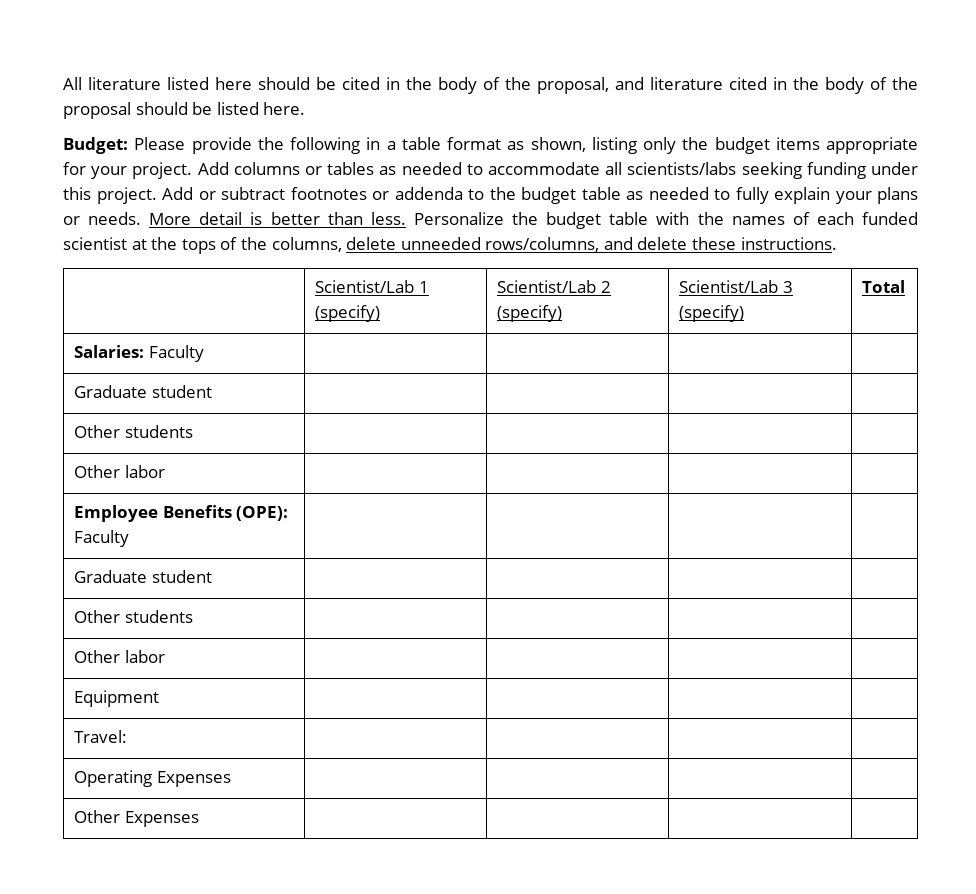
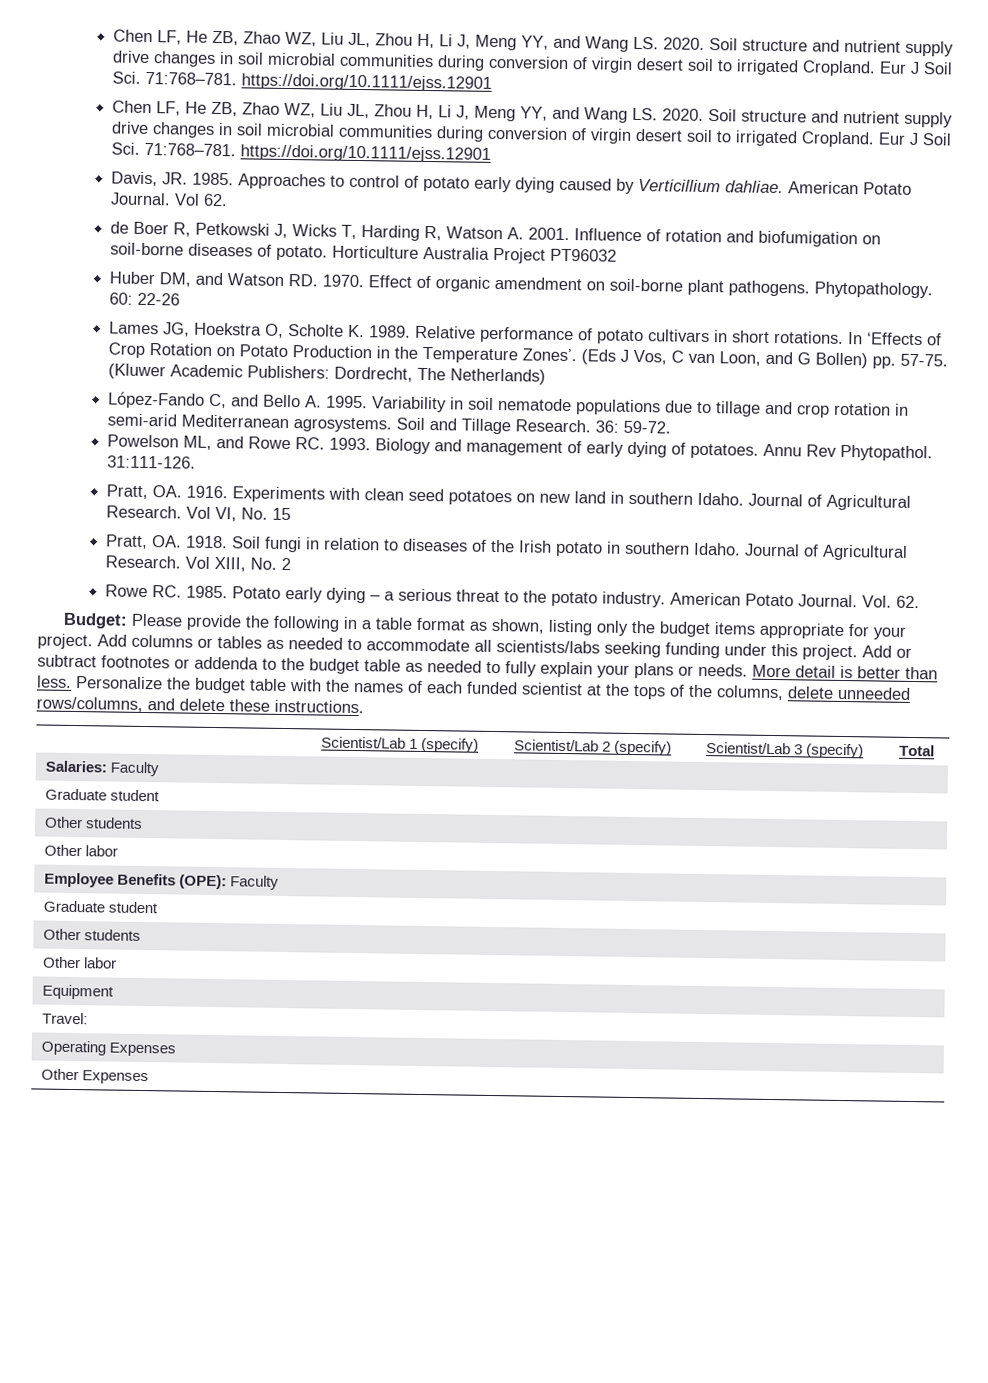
[63,77,918,94] [63,102,306,119] All literature listed here should be cited in the body of the proposal, and literature cited in the body of the proposal should be listed here. -> [113,29,955,57] [112,50,954,77] [112,71,493,92] [112,100,954,128] [111,121,953,148] [111,142,492,163] [111,171,913,195] [110,192,229,207] [110,221,882,248] [110,242,618,264] [109,271,934,299] [109,292,181,306] [109,321,943,346] [108,342,949,369] [108,363,547,385] [108,391,910,418] [107,413,672,435] [107,434,934,462] [107,455,197,469] [106,484,912,511] [106,505,292,522] [106,534,909,561] [105,555,292,572] [105,584,921,609] Chen LF, He ZB, Zhao WZ, Liu JL, Zhou H, Li J, Meng YY, and Wang LS. 2020. Soil structure and nutrient supply drive changes in soil microbial communities during conversion of virgin desert soil to irrigated Cropland. Eur J Soil Sci. 71:768–781. https://doi.org/10.1111/ejss.12901 // Chen LF, He ZB, Zhao WZ, Liu JL, Zhou H, Li J, Meng YY, and Wang LS. 2020. Soil structure and nutrient supply drive changes in soil microbial communities during conversion of virgin desert soil to irrigated Cropland. Eur J Soil Sci. 71:768–781. https://doi.org/10.1111/ejss.12901 // Davis, JR. 1985. Approaches to control of potato early dying caused by Verticillium dahliae. American Potato Journal. Vol 62. // de Boer R, Petkowski J, Wicks T, Harding R, Watson A. 2001. Influence of rotation and biofumigation on soil-borne diseases of potato. Horticulture Australia Project PT96032 // Huber DM, and Watson RD. 1970. Effect of organic amendment on soil-borne plant pathogens. Phytopathology. 60: 22-26 // Lames JG, Hoekstra O, Scholte K. 1989. Relative performance of potato cultivars in short rotations. In ‘Effects of Crop Rotation on Potato Production in the Temperature Zones’. (Eds J Vos, C van Loon, and G Bollen) pp. 57-75. (Kluwer Academic Publishers: Dordrecht, The Netherlands) // López-Fando C, and Bello A. 1995. Variability in soil nematode populations due to tillage and crop rotation in semi-arid Mediterranean agrosystems. Soil and Tillage Research. 36: 59-72. // Powelson ML, and Rowe RC. 1993. Biology and management of early dying of potatoes. Annu Rev Phytopathol. 31:111-126. // Pratt, OA. 1916. Experiments with clean seed potatoes on new land in southern Idaho. Journal of Agricultural Research. Vol VI, No. 15 // Pratt, OA. 1918. Soil fungi in relation to diseases of the Irish potato in southern Idaho. Journal of Agricultural Research. Vol XIII, No. 2 // Rowe RC. 1985. Potato early dying – a serious threat to the potato industry. American Potato Journal. Vol. 62.

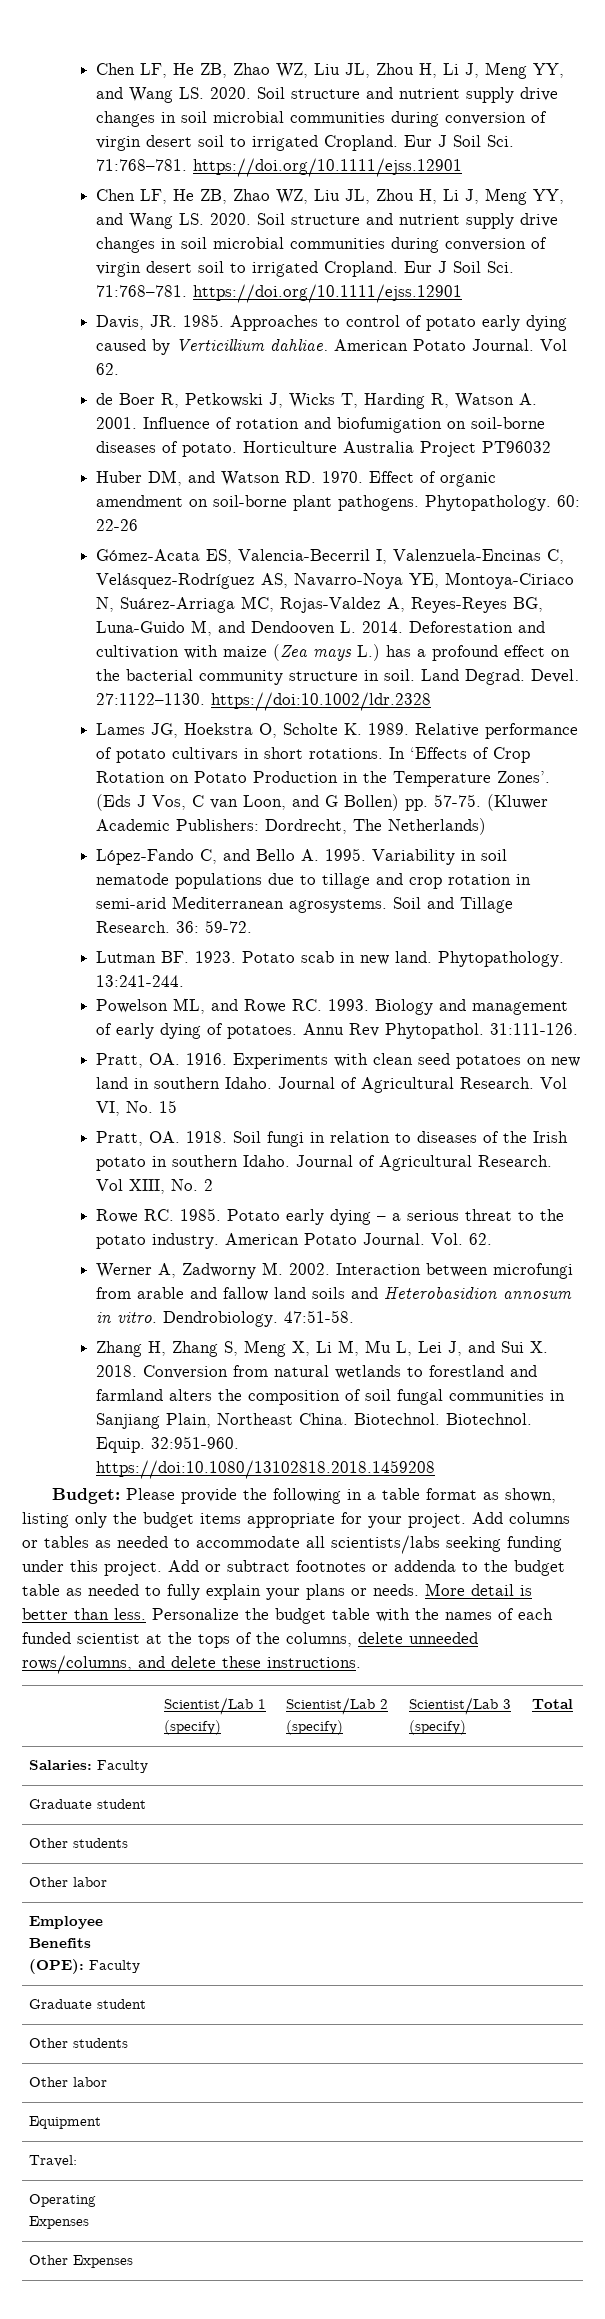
(181, 299) none -> [95,549,564,564] [95,572,574,589] [95,596,543,613] [95,620,545,636] [95,644,570,661] [95,669,579,685] [95,692,431,711] // Gómez-Acata ES, Valencia-Becerril I, Valenzuela-Encinas C, Velásquez-Rodríguez AS, Navarro-Noya YE, Montoya-Ciriaco N, Suárez‐Arriaga MC, Rojas‐Valdez A, Reyes‐Reyes BG, Luna‐Guido M, and Dendooven L. 2014. Deforestation and cultivation with maize (Zea mays L.) has a profound effect on the bacterial community structure in soil. Land Degrad. Devel. 27:1122–1130. https://doi:10.1002/ldr.2328
(672, 427) none -> [95,951,564,967] [95,975,184,987] // Lutman BF. 1923. Potato scab in new land. Phytopathology. 13:241-244.
(921, 602) none -> [95,1262,573,1279] [95,1287,572,1301] [95,1310,354,1327] [95,1340,548,1357] [95,1365,537,1379] [95,1389,565,1405] [95,1413,532,1429] [95,1436,239,1453] [95,1460,435,1479] // Werner A, Zadworny M. 2002. Interaction between microfungi from arable and fallow land soils and Heterobasidion annosum in vitro. Dendrobiology. 47:51-58. // Zhang H, Zhang S, Meng X, Li M, Mu L, Lei J, and Sui X. 2018. Conversion from natural wetlands to forestland and farmland alters the composition of soil fungal communities in Sanjiang Plain, Northeast China. Biotechnol. Biotechnol. Equip. 32:951-960. https://doi:10.1080/13102818.2018.1459208

